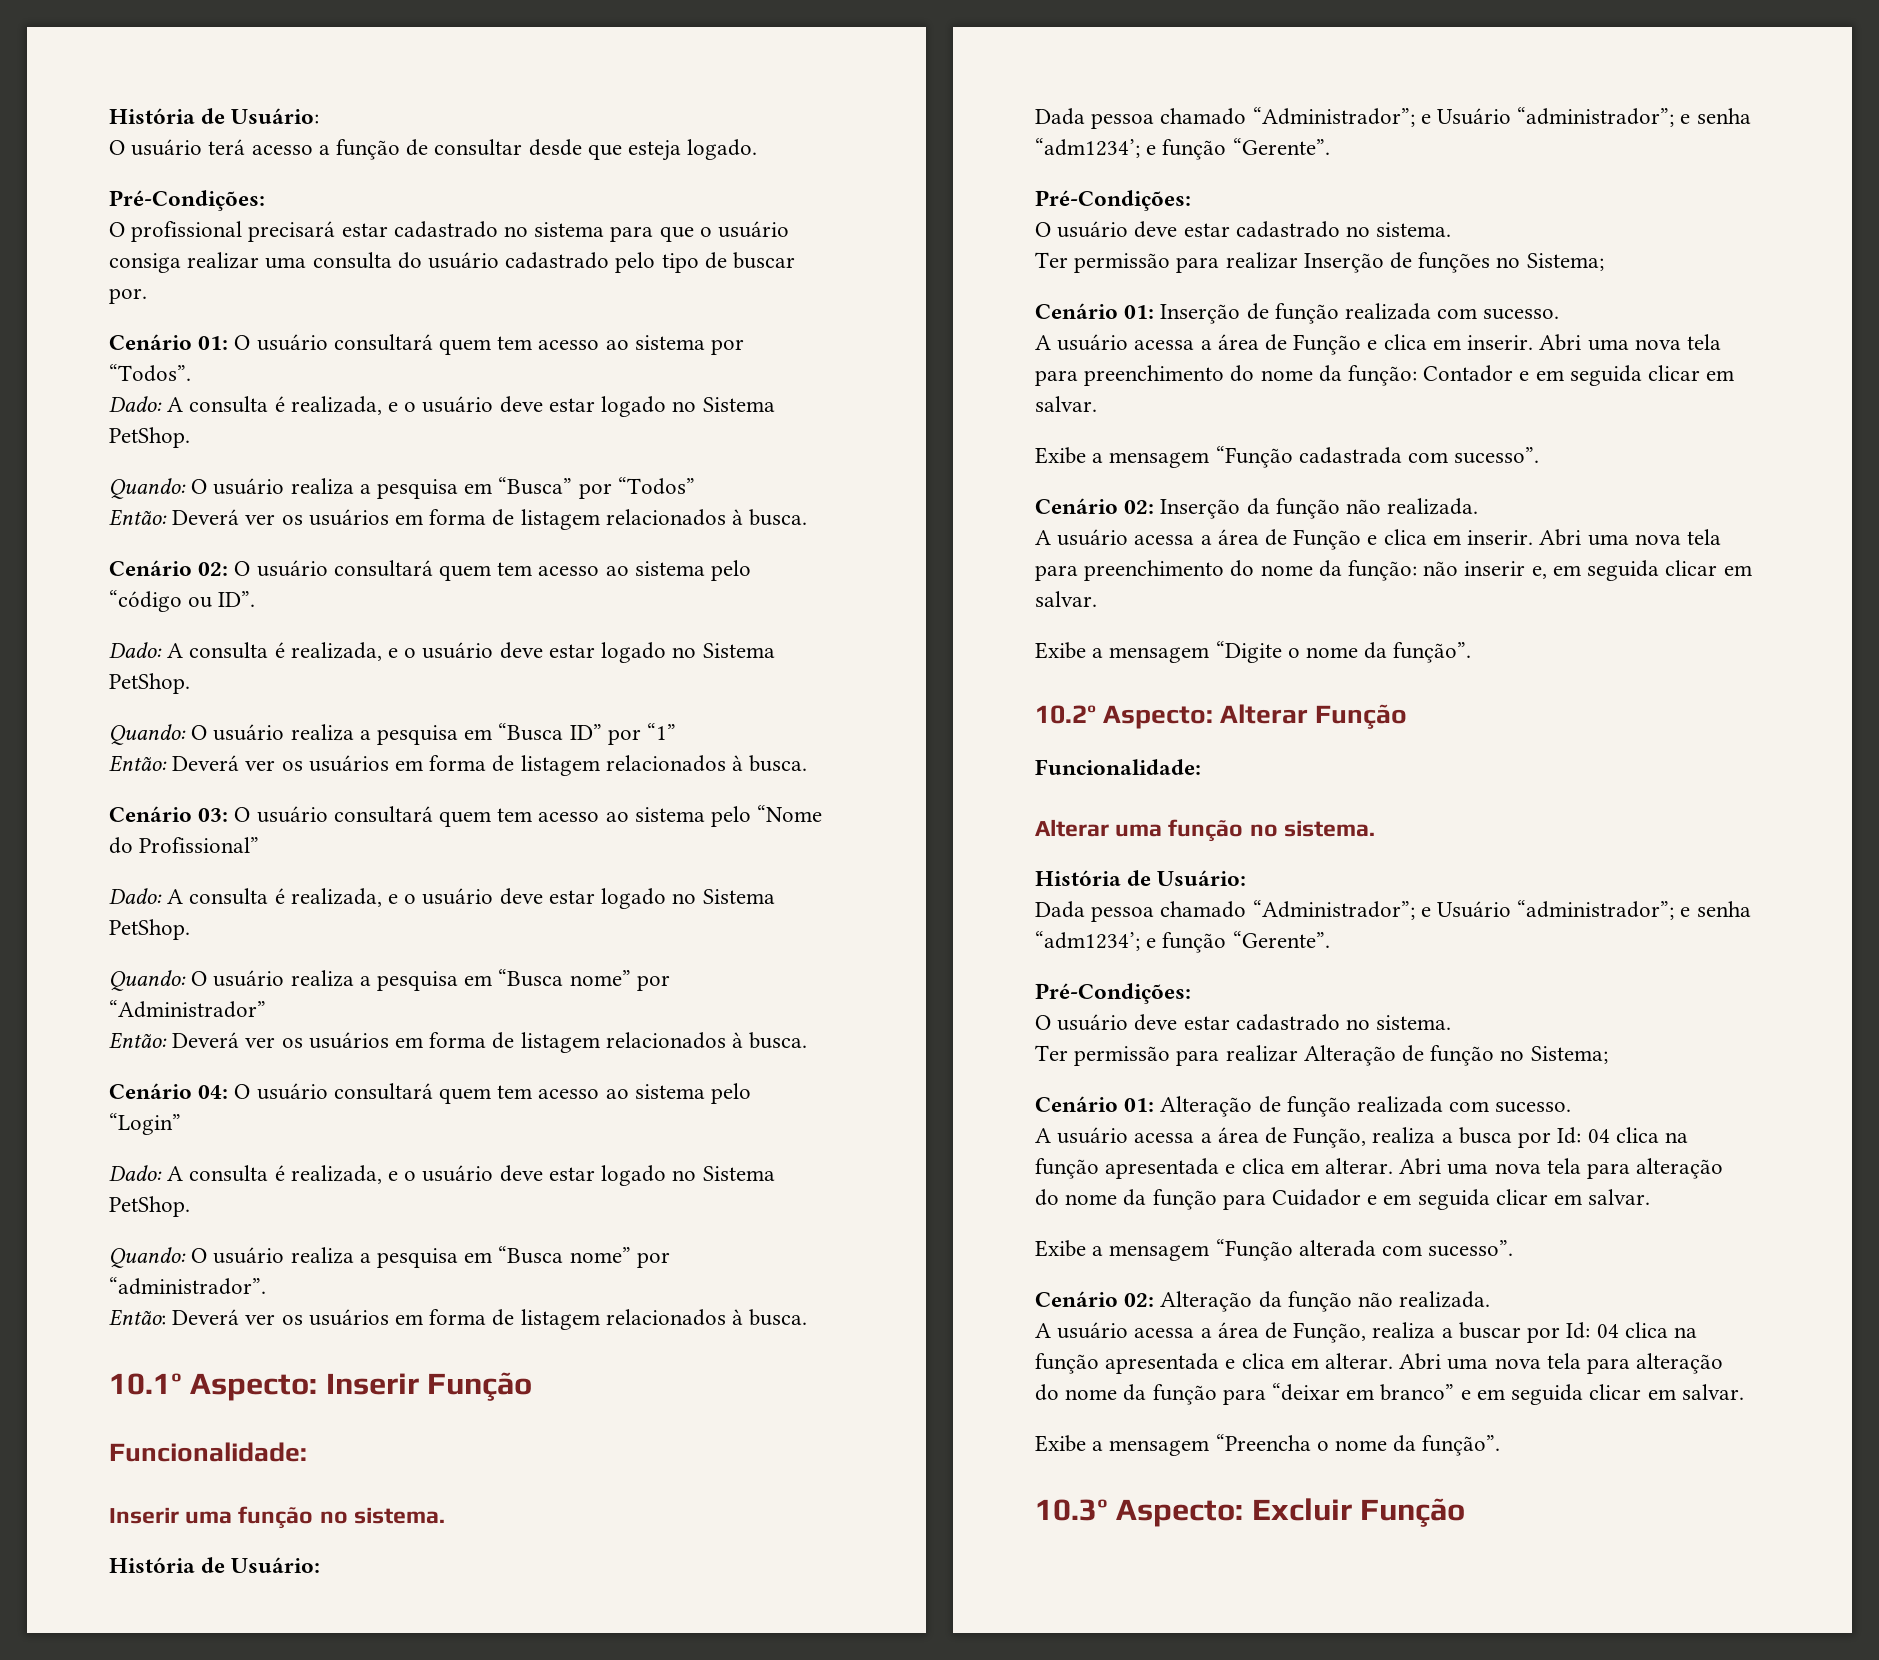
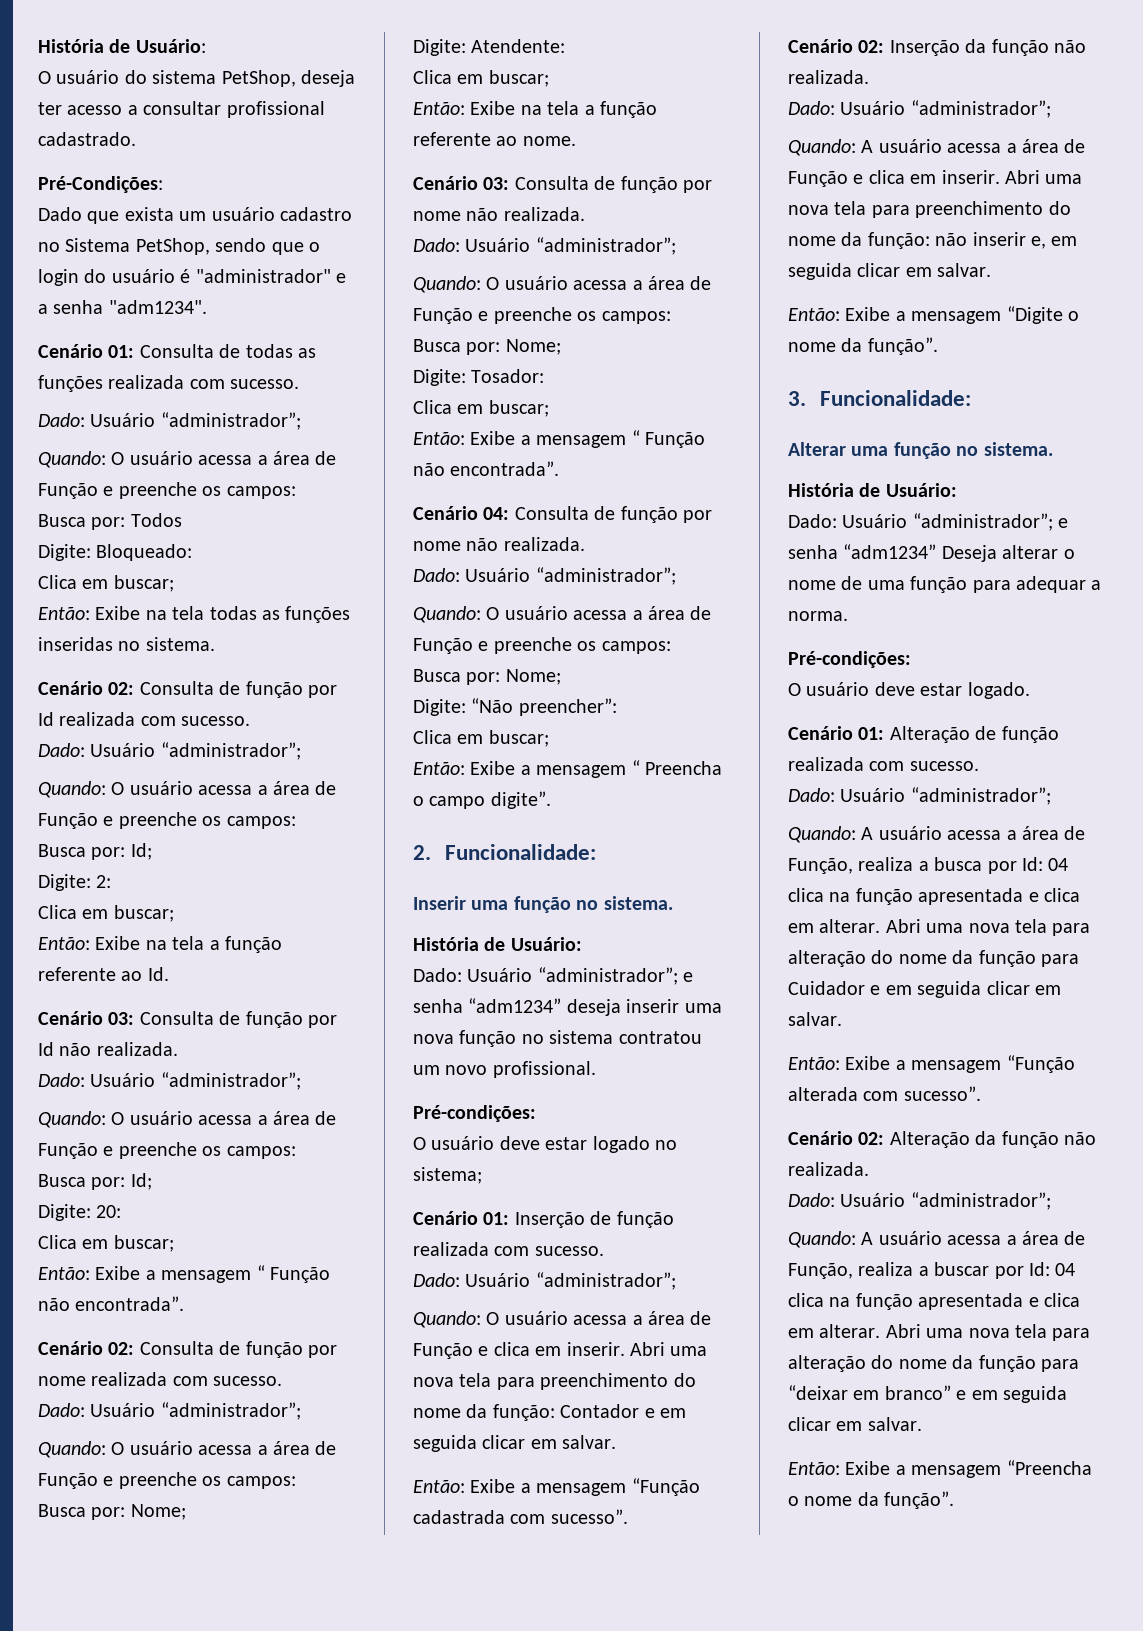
[208,139,758,161] [109,190,265,211] [109,221,790,242] [109,252,796,273] [109,288,147,304] [109,334,745,355] [109,364,191,382] [109,396,775,417] [109,427,190,448] [109,477,695,499] [109,509,808,530] [109,560,752,581] [109,590,256,612] [109,642,775,663] [109,673,190,694] [109,723,677,745] [109,755,808,776] [109,805,823,827] [109,837,260,854] [109,888,775,909] [109,919,190,940] [109,969,670,991] [109,1000,266,1018] [109,1032,808,1053] [109,1083,752,1104] [109,1113,181,1135] [109,1165,775,1186] [109,1196,190,1217] [109,1246,670,1268] [109,1277,266,1295] [109,1309,808,1330] [109,1372,533,1401] terá acesso a função de consultar desde que esteja logado. // Pré-Condições: // O profissional precisará estar cadastrado no sistema para que o usuário consiga realizar uma consulta do usuário cadastrado pelo tipo de buscar por. // Cenário 01: O usuário consultará quem tem acesso ao sistema por “Todos”. // Dado: A consulta é realizada, e o usuário deve estar logado no Sistema PetShop. // Quando: O usuário realiza a pesquisa em “Busca” por “Todos” // Então: Deverá ver os usuários em forma de listagem relacionados à busca. // Cenário 02: O usuário consultará quem tem acesso ao sistema pelo “código ou ID”. // Dado: A consulta é realizada, e o usuário deve estar logado no Sistema PetShop. // Quando: O usuário realiza a pesquisa em “Busca ID” por “1” // Então: Deverá ver os usuários em forma de listagem relacionados à busca. // Cenário 03: O usuário consultará quem tem acesso ao sistema pelo “Nome do Profissional” // Dado: A consulta é realizada, e o usuário deve estar logado no Sistema PetShop. // Quando: O usuário realiza a pesquisa em “Busca nome” por “Administrador” // Então: Deverá ver os usuários em forma de listagem relacionados à busca. // Cenário 04: O usuário consultará quem tem acesso ao sistema pelo “Login” // Dado: A consulta é realizada, e o usuário deve estar logado no Sistema PetShop. // Quando: O usuário realiza a pesquisa em “Busca nome” por “administrador”. // Então: Deverá ver os usuários em forma de listagem relacionados à busca. // 10.1º Aspecto: Inserir Função // -> [124,70,355,87] [38,101,325,118] [38,132,136,146] [38,176,163,193] [38,207,352,224] [38,238,320,255] [38,269,346,286] [38,300,207,314] [38,344,316,358] [38,375,300,392] [38,412,301,430] [38,451,337,468] [38,482,296,499] [38,513,182,530] [38,544,193,561] [38,575,174,592] [38,606,351,623] [38,637,215,651] [38,681,337,698] [38,712,251,726] [38,742,301,760] [38,781,337,798] [38,812,296,829] [38,843,152,860] [38,874,112,891] [38,905,174,922] [38,936,282,953] [38,967,169,981] [38,1011,337,1028] [38,1042,178,1056] [38,1072,301,1090] [38,1111,337,1128] [38,1142,296,1159] [38,1173,152,1190] [38,1204,122,1221] [38,1235,174,1252] [38,1265,330,1283] [38,1296,185,1311] [38,1341,337,1358] [38,1372,283,1386] [38,1402,301,1420] [38,1441,337,1458] [38,1472,296,1489] [38,1504,186,1520] [413,39,566,56] [413,70,549,87] [413,101,657,118] [413,132,576,146] [413,176,712,193] [413,207,585,221] [413,237,676,255] [413,276,712,293] [413,307,671,324] [413,339,561,355] [413,369,545,386] [413,400,549,417] [413,430,705,448] [413,461,560,476] [413,506,712,523] [413,537,585,551] [413,567,676,585] [413,606,712,623] [413,637,671,654] [413,669,561,685] [413,698,617,716] [413,730,549,747] [413,760,722,778] [413,791,551,809] [413,845,431,860] do sistema PetShop, deseja ter acesso a consultar profissional cadastrado. // Pré-Condições: // Dado que exista um usuário cadastro no Sistema PetShop, sendo que o login do usuário é "administrador" e a senha "adm1234". // Cenário 01: Consulta de todas as funções realizada com sucesso. // Dado: Usuário “administrador”; // Quando: O usuário acessa a área de Função e preenche os campos: // Busca por: Todos // Digite: Bloqueado: // Clica em buscar; // Então: Exibe na tela todas as funções inseridas no sistema. // Cenário 02: Consulta de função por Id realizada com sucesso. // Dado: Usuário “administrador”; // Quando: O usuário acessa a área de Função e preenche os campos: // Busca por: Id; // Digite: 2: // Clica em buscar; // Então: Exibe na tela a função referente ao Id. // Cenário 03: Consulta de função por Id não realizada. // Dado: Usuário “administrador”; // Quando: O usuário acessa a área de Função e preenche os campos: // Busca por: Id; // Digite: 20: // Clica em buscar; // Então: Exibe a mensagem “ Função não encontrada”. // Cenário 02: Consulta de função por nome realizada com sucesso. // Dado: Usuário “administrador”; // Quando: O usuário acessa a área de Função e preenche os campos: // Busca por: Nome; // Digite: Atendente: // Clica em buscar; // Então: Exibe na tela a função referente ao nome. // Cenário 03: Consulta de função por nome não realizada. // Dado: Usuário “administrador”; // Quando: O usuário acessa a área de Função e preenche os campos: // Busca por: Nome; // Digite: Tosador: // Clica em buscar; // Então: Exibe a mensagem “ Função não encontrada”. // Cenário 04: Consulta de função por nome não realizada. // Dado: Usuário “administrador”; // Quando: O usuário acessa a área de Função e preenche os campos: // Busca por: Nome; // Digite: “Não preencher”: // Clica em buscar; // Então: Exibe a mensagem “ Preencha o campo digite”. // 2.
[1035,107,1751,129] [1035,138,1330,160] [1035,190,1191,211] [1035,221,1452,238] [1035,252,1604,273] Dada pessoa chamado “Administrador”; e Usuário “administrador”; e senha “adm1234’; e função “Gerente”. // Pré-Condições: // O usuário deve estar cadastrado no sistema. // Ter permissão para realizar Inserção de funções no Sistema; -> [413,967,694,985] [413,998,722,1016] [413,1030,702,1047] [413,1061,596,1078] [413,1105,536,1122] [413,1136,677,1153] [413,1167,482,1184] Dado: Usuário “administrador”; e senha “adm1234” deseja inserir uma nova função no sistema contratou um novo profissional. // Pré-condições: // O usuário deve estar logado no sistema;
[1035,335,1051,350] A -> [413,1272,676,1290] [413,1311,500,1328] Dado: Usuário “administrador”; // Quando: O
(1097, 404) none -> [413,1480,465,1493] Então:
(1479, 506) none -> [788,100,1051,118] [788,139,856,156] Dado: Usuário “administrador”; // Quando:
(1097, 599) none -> [788,308,840,321] Então:
[1035,704,1408,729] 10.2º Aspecto: Alterar Função // -> [788,391,806,406] 3.
[1035,900,1751,922] [1035,931,1330,953] [1035,983,1191,1004] [1035,1014,1452,1031] [1035,1045,1608,1066] Dada pessoa chamado “Administrador”; e Usuário “administrador”; e senha “adm1234’; e função “Gerente”. // Pré-Condições: // O usuário deve estar cadastrado no sistema. // Ter permissão para realizar Alteração de função no Sistema; -> [788,513,1069,531] [788,544,1075,562] [788,576,1102,593] [788,611,848,621] [788,651,911,668] [788,682,1030,699] Dado: Usuário “administrador”; e senha “adm1234” Deseja alterar o nome de uma função para adequar a norma. // Pré-condições: // O usuário deve estar logado.
(1572, 1107) none -> [788,787,1051,805] [788,826,856,843] Dado: Usuário “administrador”; // Quando:
(1651, 1197) none -> [788,1057,840,1070] Então:
(1491, 1299) none -> [788,1192,1051,1210] [788,1231,856,1248] Dado: Usuário “administrador”; // Quando:
(1744, 1392) none -> [788,1462,840,1475] Então:
[1035,1498,1466,1527] // 10.3º Aspecto: Excluir Função -> (955, 1500) none

